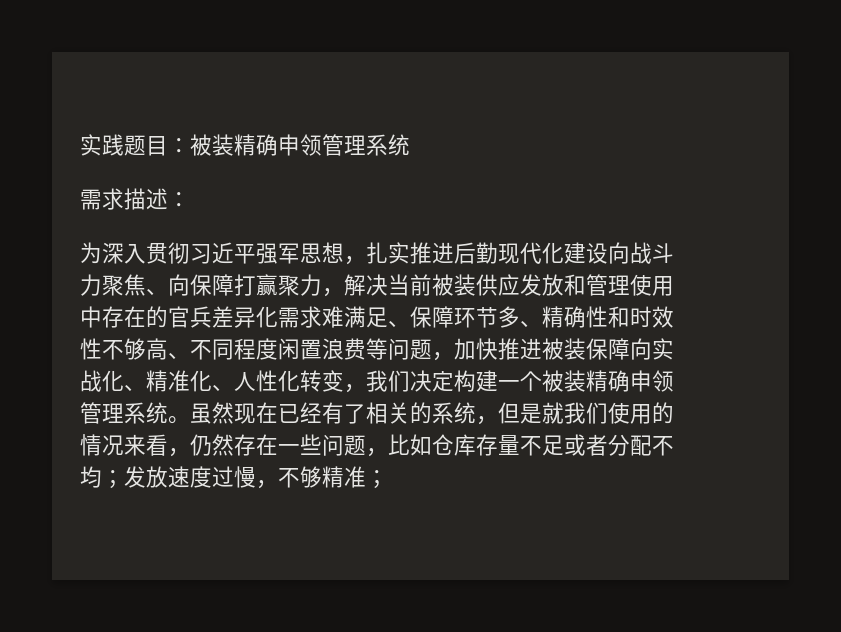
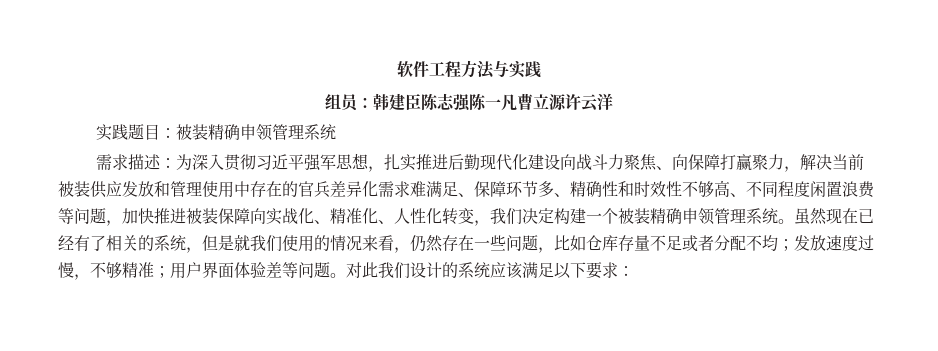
(80, 145) none -> [397,60,541,79] [325,93,613,112] 软件工程方法与实践 // 组员：韩建臣陈志强陈一凡曹立源许云洋 //
(190, 199) // -> (177, 163) none
(388, 479) none -> [170,262,634,279] 用户界面体验差等问题。对此我们设计的系统应该满足以下要求：

